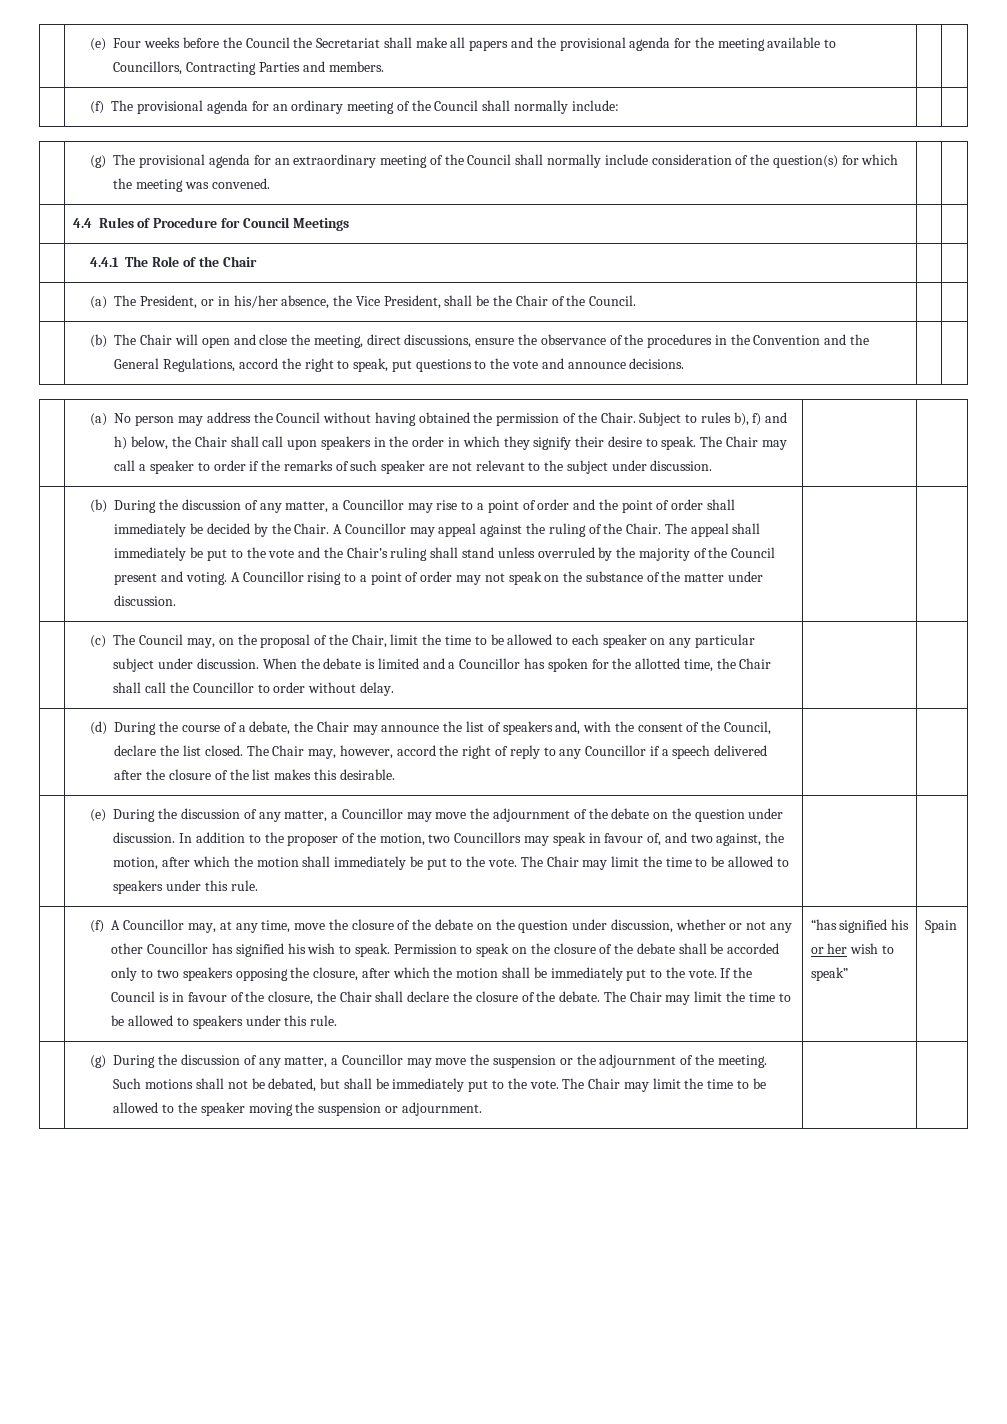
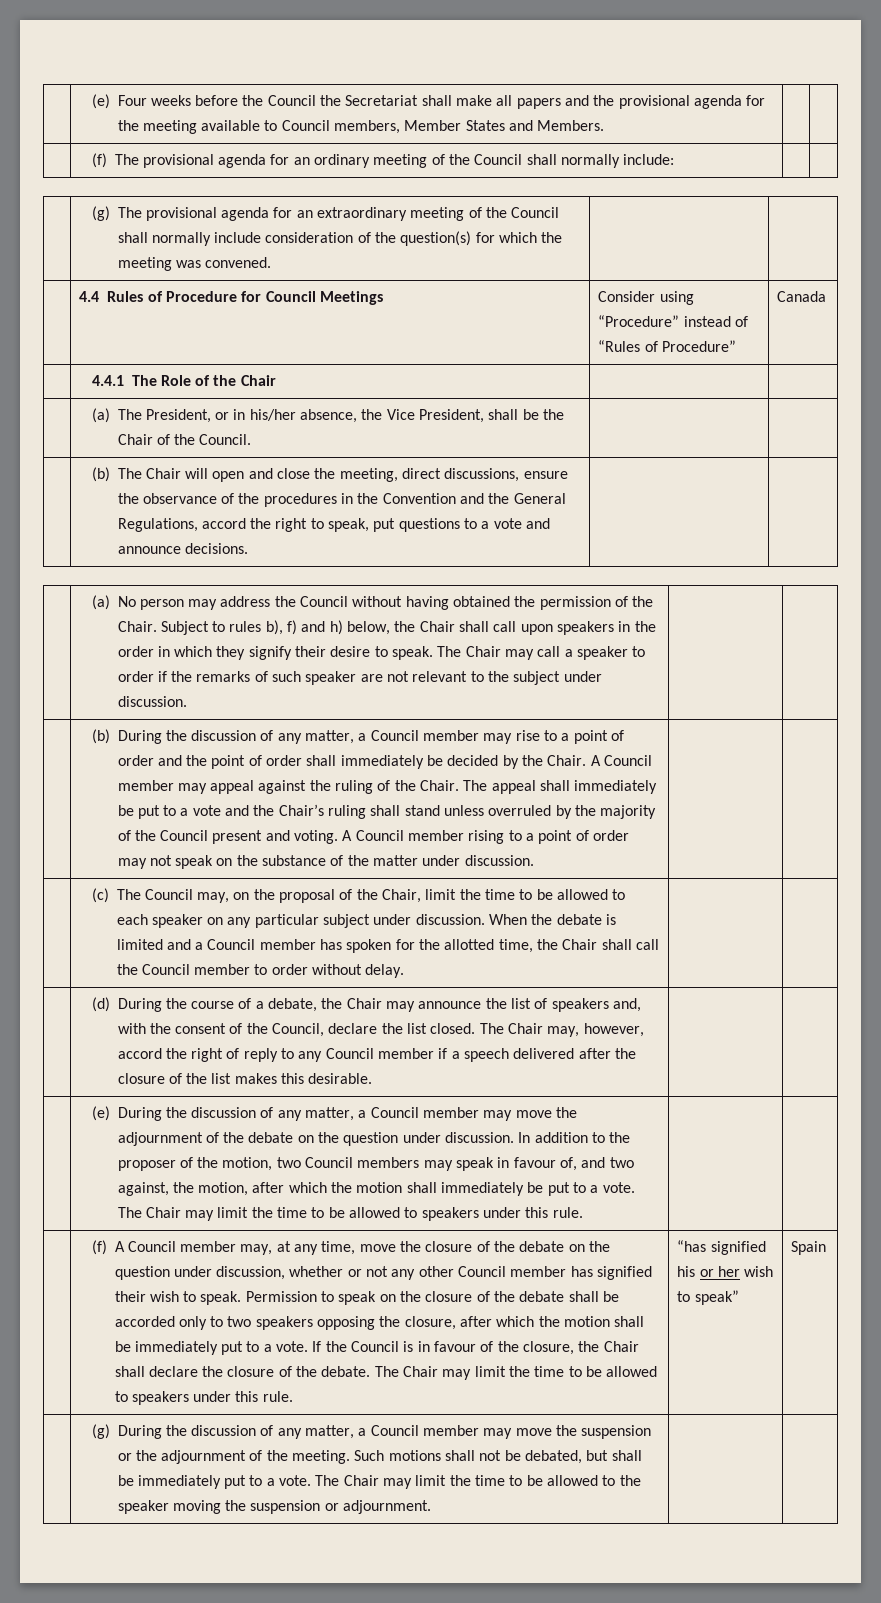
[113,61,384,75] Councillors, Contracting Parties and members. -> [281,120,605,134] Council members, Member States and Members.
(349, 224) | -> [598,291,694,305] [598,315,748,327] [598,340,736,352] [777,291,827,302] Consider using “Procedure” instead of “Rules of Procedure” | Canada
[490,358,510,369] the -> [481,521,490,529] a
[342,499,404,510] Councillor -> [370,730,480,741] Council member
[344,523,406,534] Councillor -> [604,755,653,766] [117,780,174,791] Council member
[246,547,266,558] the -> [180,808,189,816] a
[242,571,304,582] Councillor -> [355,830,465,841] Council member
[459,658,521,669] Councillor -> [207,939,316,950] Council member
[192,682,254,693] Councillor -> [141,964,251,975] Council member
[585,745,647,756] Councillor -> [325,1048,435,1059] Council member
[341,808,403,819] Councillor -> [370,1107,480,1118] Council member
[454,832,522,843] Councillors -> [305,1157,420,1168] Council members
[466,856,486,867] the -> [590,1185,599,1193] a
[123,919,185,930] Councillor -> [127,1241,237,1252] Council member
[147,943,209,954] Councillor -> [458,1266,567,1277] Council member
[287,943,306,954] his -> [114,1291,146,1302] their
[665,967,685,978] the -> [263,1344,272,1352] a
[341,1054,403,1065] Councillor -> [370,1425,480,1436] Council member
[507,1078,527,1089] the -> [266,1478,275,1486] a

